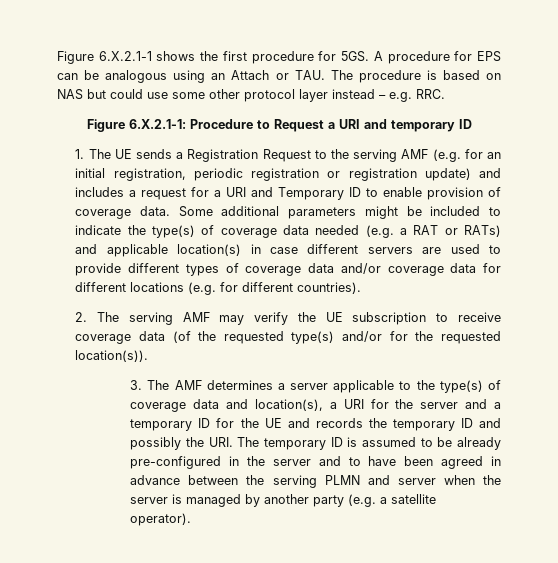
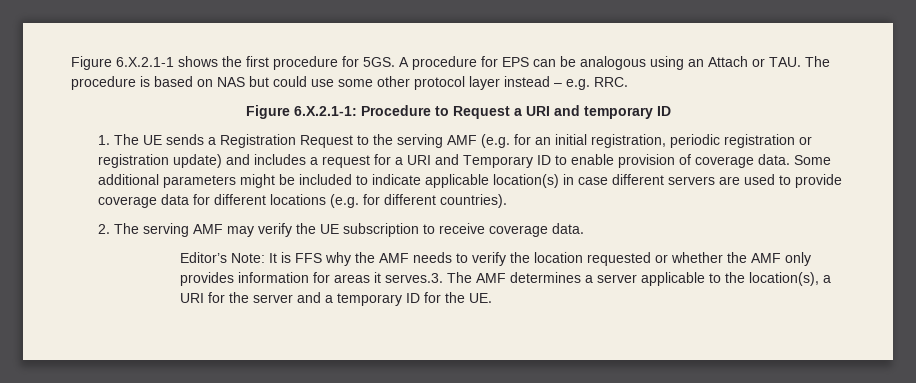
[127,225,501,238] [75,244,98,254] the type(s) of coverage data needed (e.g. a RAT or RATs) and -> (422, 179) none
[128,263,381,276] different types of coverage data and/or -> (843, 181) none
[138,331,502,344] [75,350,149,362] [130,380,143,390] data (of the requested type(s) and/or for the requested location(s)). // 3. -> [552,223,585,234] [180,252,812,266] [180,272,444,286] data. // Editor’s Note: It is FFS why the AMF needs to verify the location requested or whether the AMF only provides information for areas it serves.3.
[439,380,501,393] [130,399,249,412] type(s) of coverage data and -> (746, 277) none
[264,418,501,431] [130,437,501,450] [130,456,501,469] [130,475,501,488] [130,494,437,507] [130,513,192,526] UE and records the temporary ID and possibly the URI. The temporary ID is assumed to be already pre-configured in the server and to have been agreed in advance between the serving PLMN and server when the server is managed by another party (e.g. a satellite operator). -> [469,293,493,303] UE.

